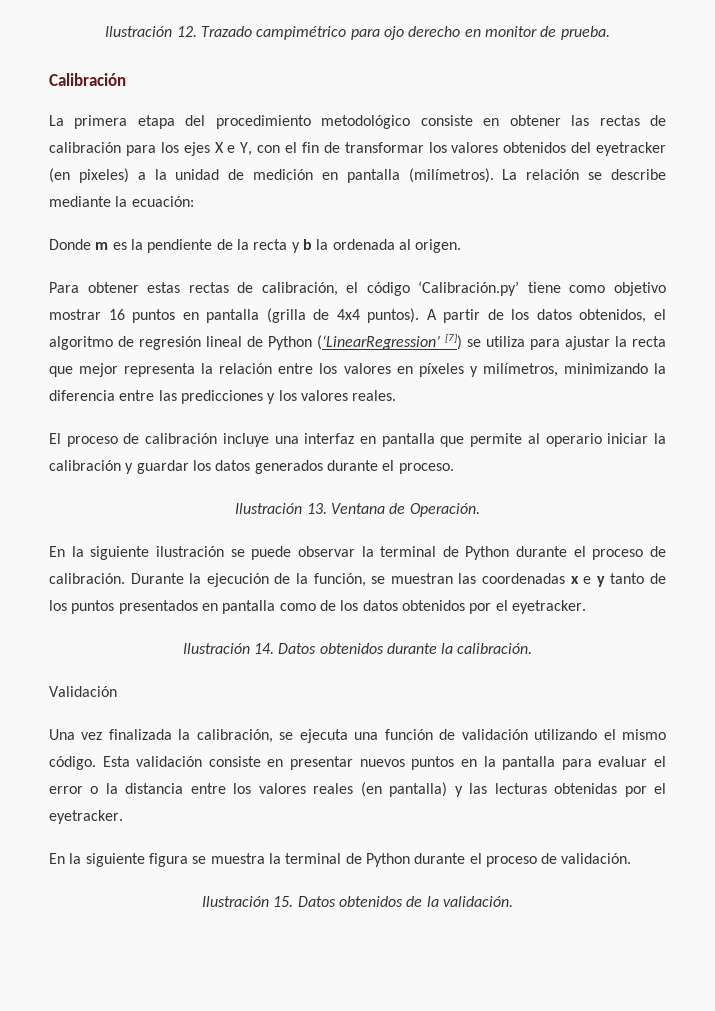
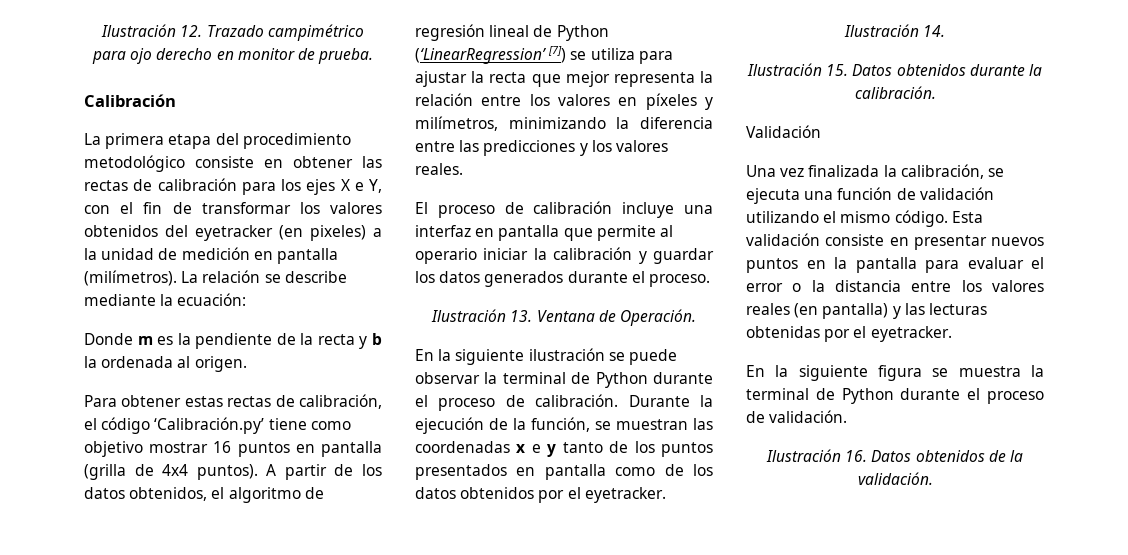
(274, 648) none -> [747,63,849,76] // Ilustración 15.
[273,896,294,907] 15. -> [845,450,868,462] 16.

